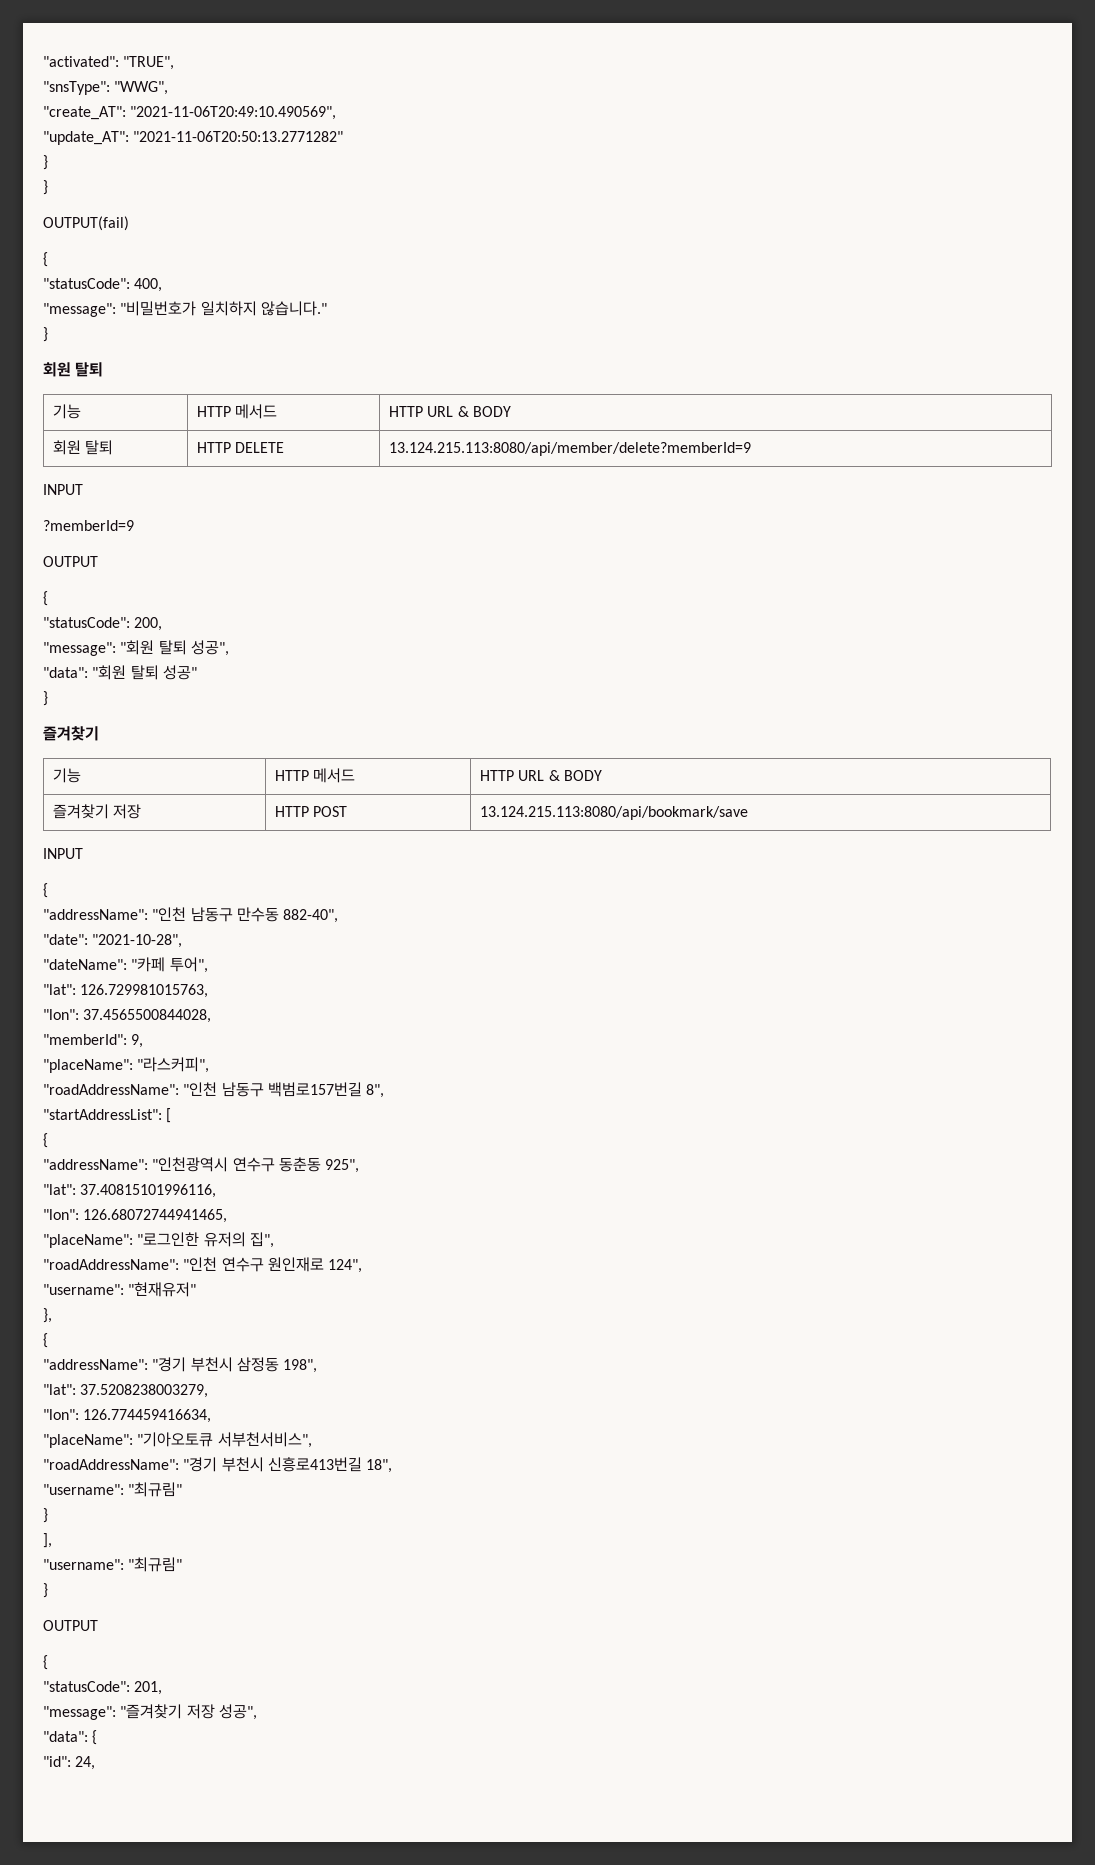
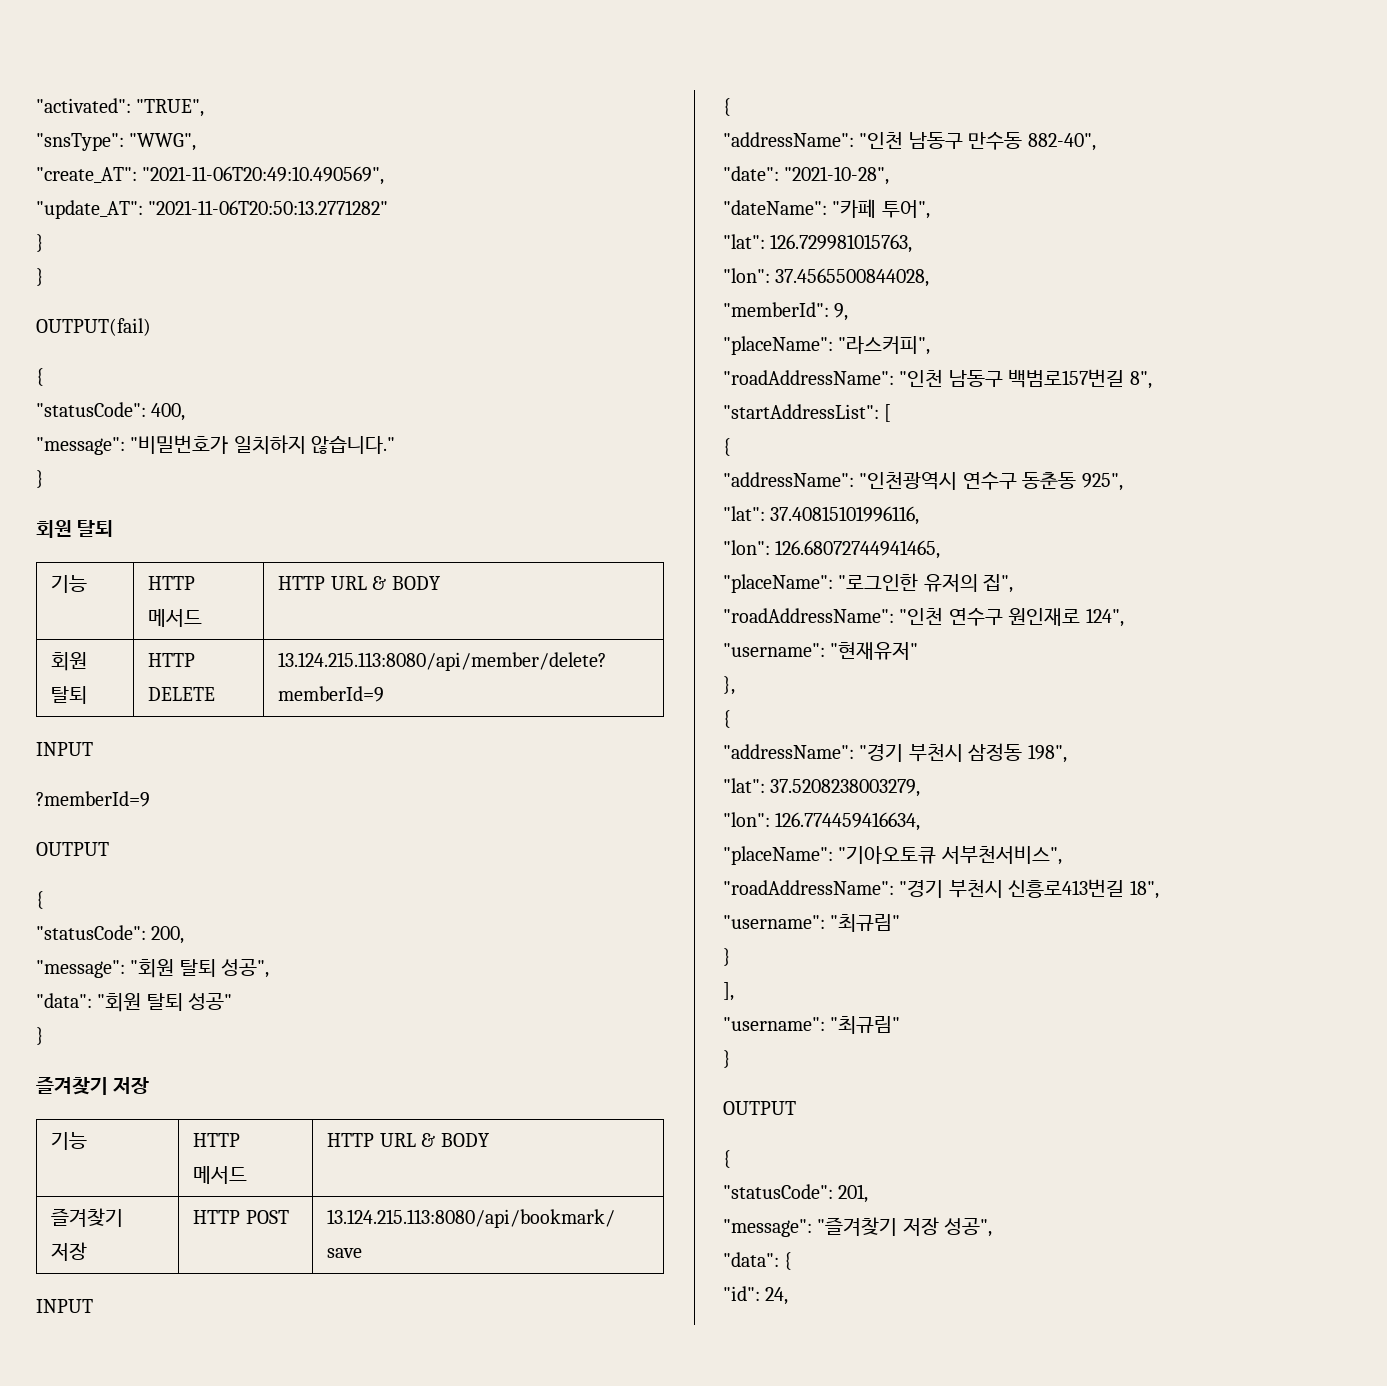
(99, 733) none -> [113,1077,150,1094] 저장

